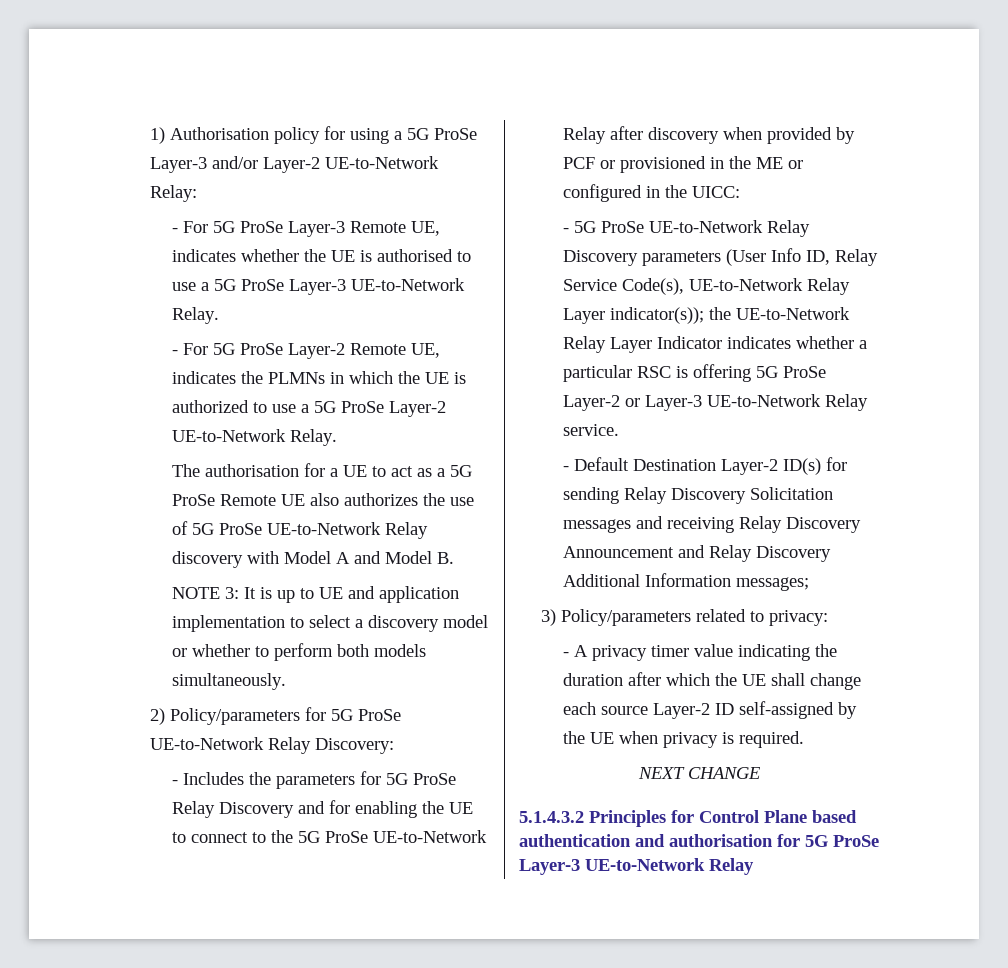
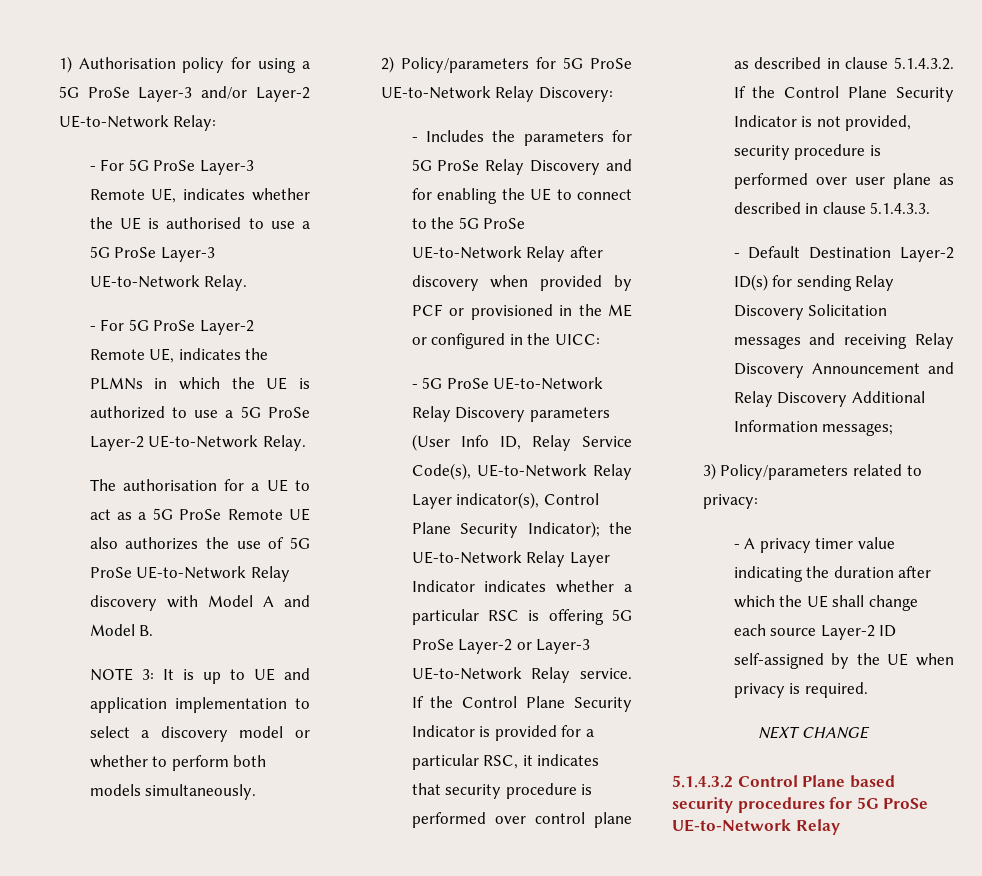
[609,307,704,324] indicator(s)); -> [456,492,599,509] [411,521,600,538] indicator(s), Control Plane Security Indicator);
(619, 430) none -> [411,696,632,712] [411,725,594,741] [411,754,600,770] [411,783,593,799] [411,812,632,828] [733,57,954,70] [733,86,954,102] [733,115,912,131] [733,144,881,160] [733,173,954,189] [733,202,931,214] If the Control Plane Security Indicator is provided for a particular RSC, it indicates that security procedure is performed over control plane as described in clause 5.1.4.3.2. If the Control Plane Security Indicator is not provided, security procedure is performed over user plane as described in clause 5.1.4.3.3.
[589,810,694,827] Principles for -> (733, 781) none
[519,834,879,847] [519,859,580,875] authentication and authorisation for 5G ProSe Layer-3 -> [672,797,929,813] security procedures for 5G ProSe

